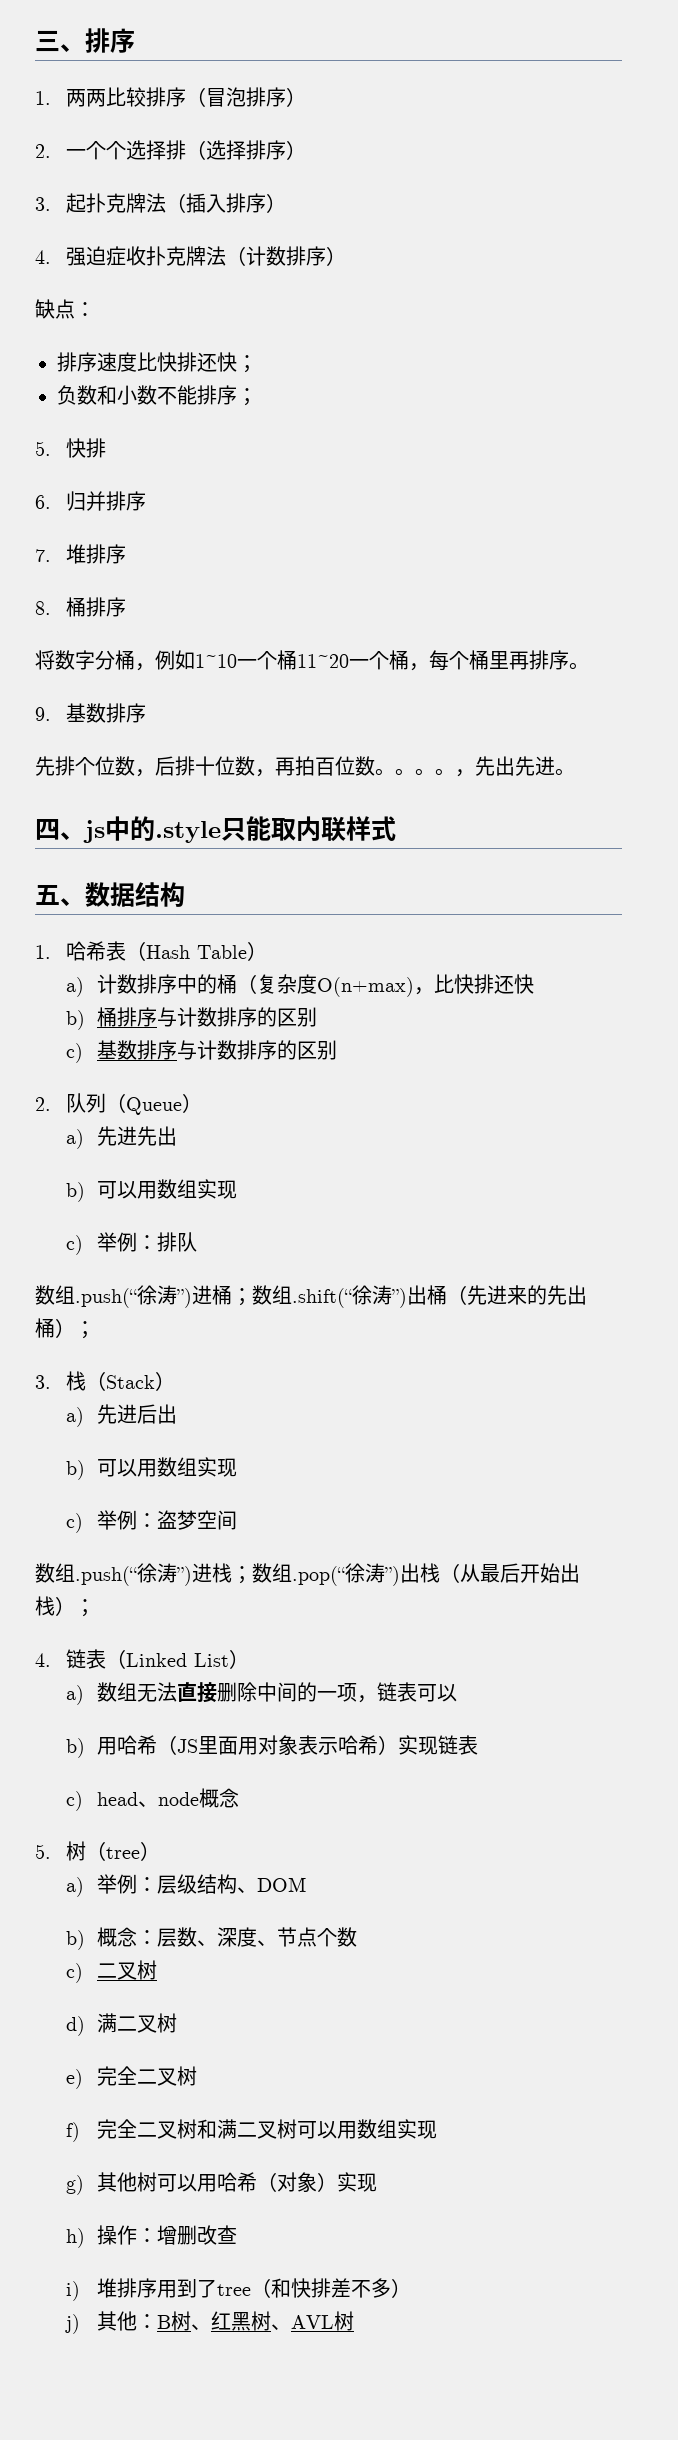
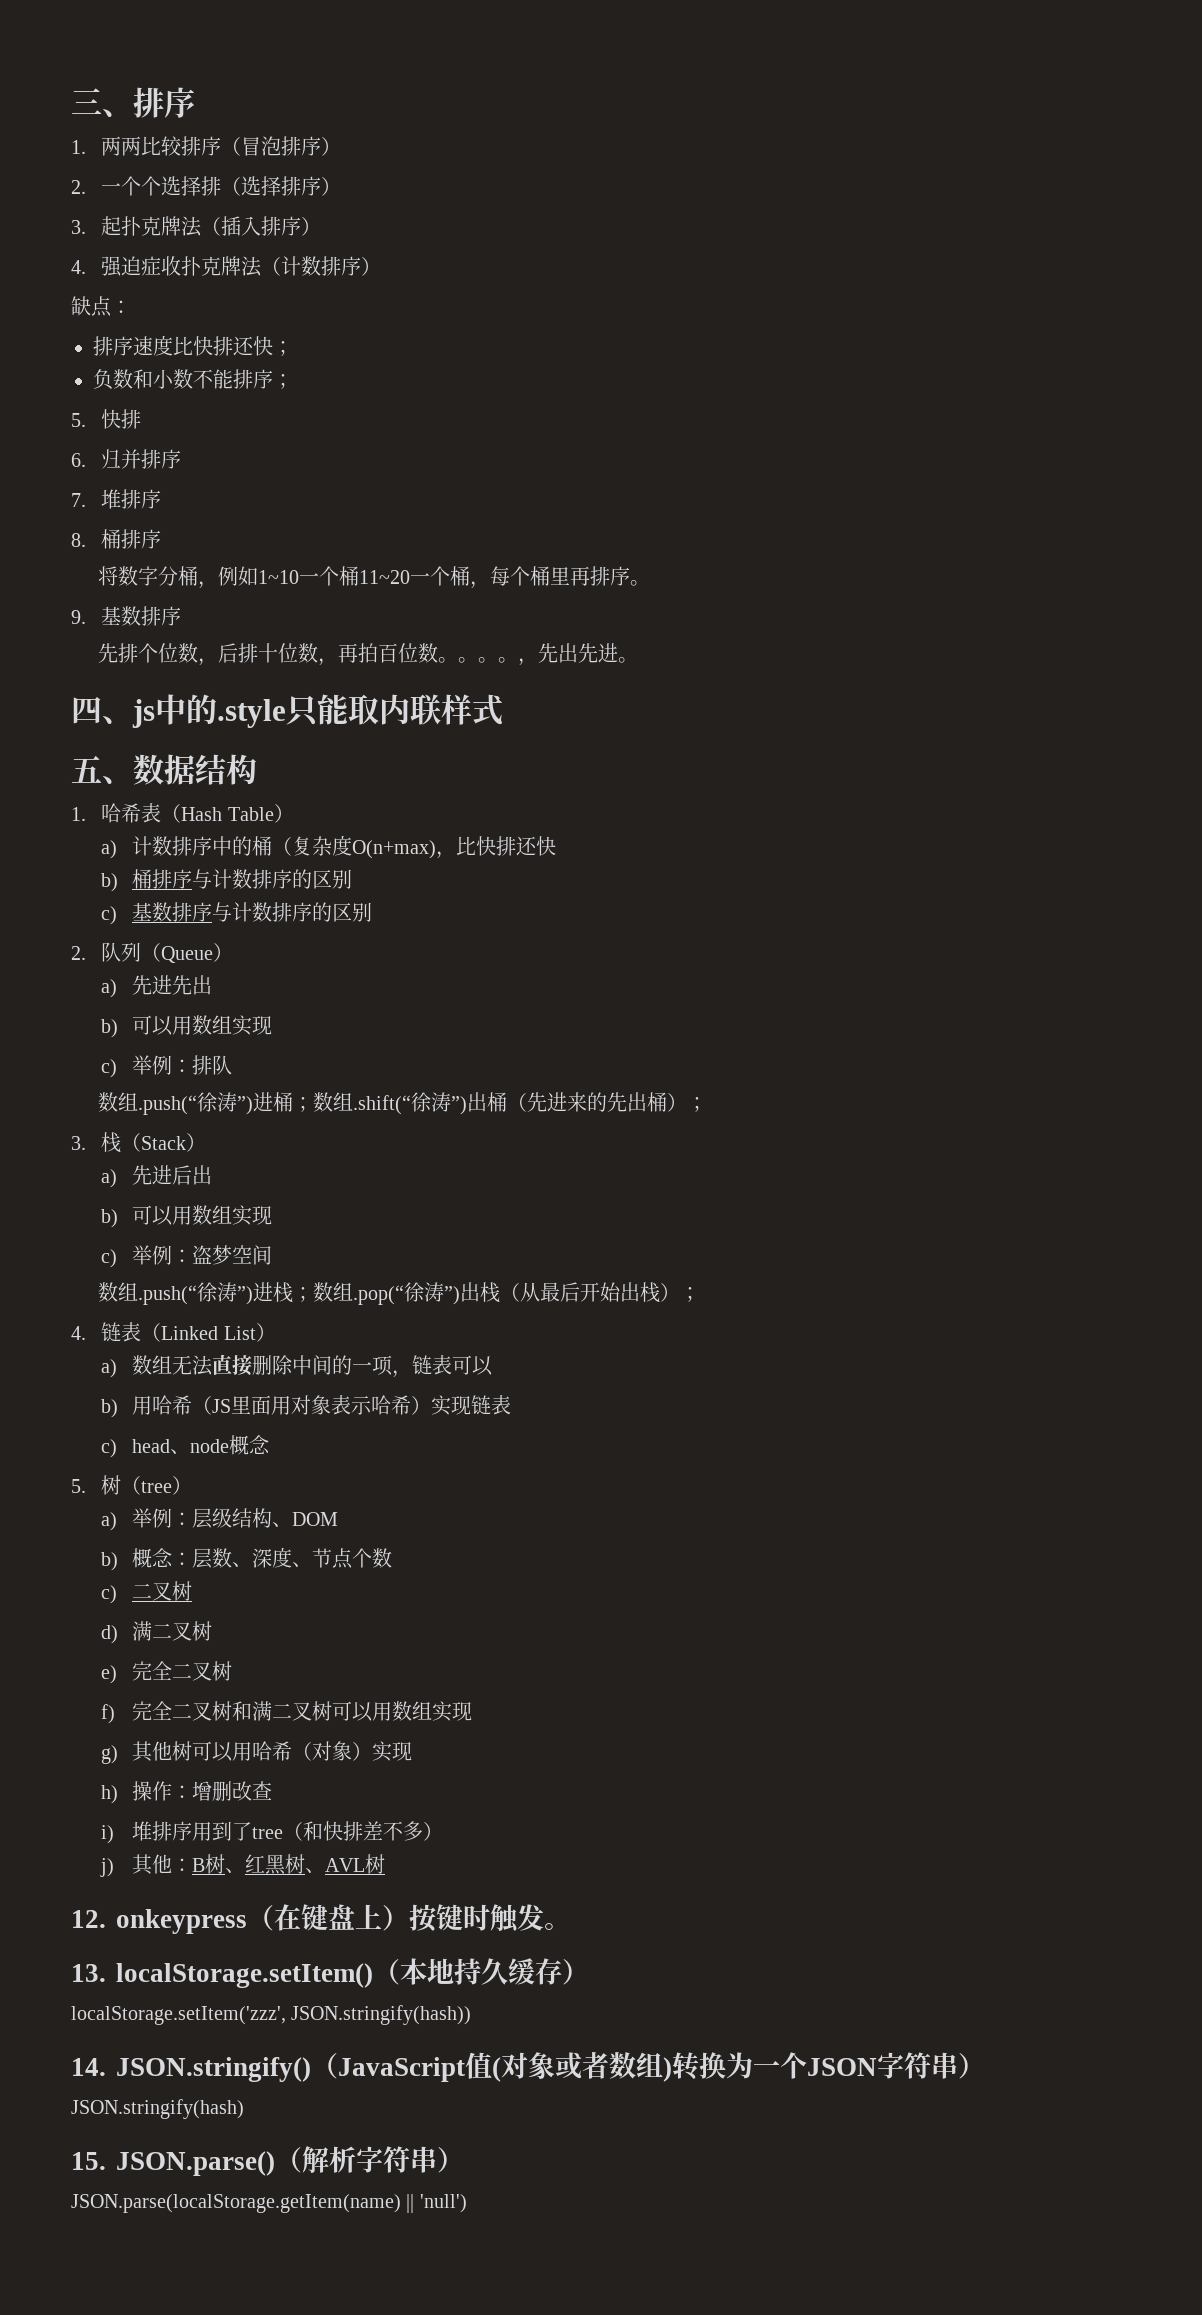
(354, 2321) none -> [71,1904,571,1934] [71,1958,589,1988] [71,2005,472,2025] [71,2052,985,2082] [71,2099,244,2119] [71,2146,464,2176] [71,2194,467,2213] // 12. onkeypress（在键盘上）按键时触发。 // 13. localStorage.setItem()（本地持久缓存） // localStorage.setItem('zzz', JSON.stringify(hash)) // 14. JSON.stringify()（JavaScript值(对象或者数组)转换为一个JSON字符串） // JSON.stringify(hash) // 15. JSON.parse()（解析字符串） // JSON.parse(localStorage.getItem(name) || 'null')

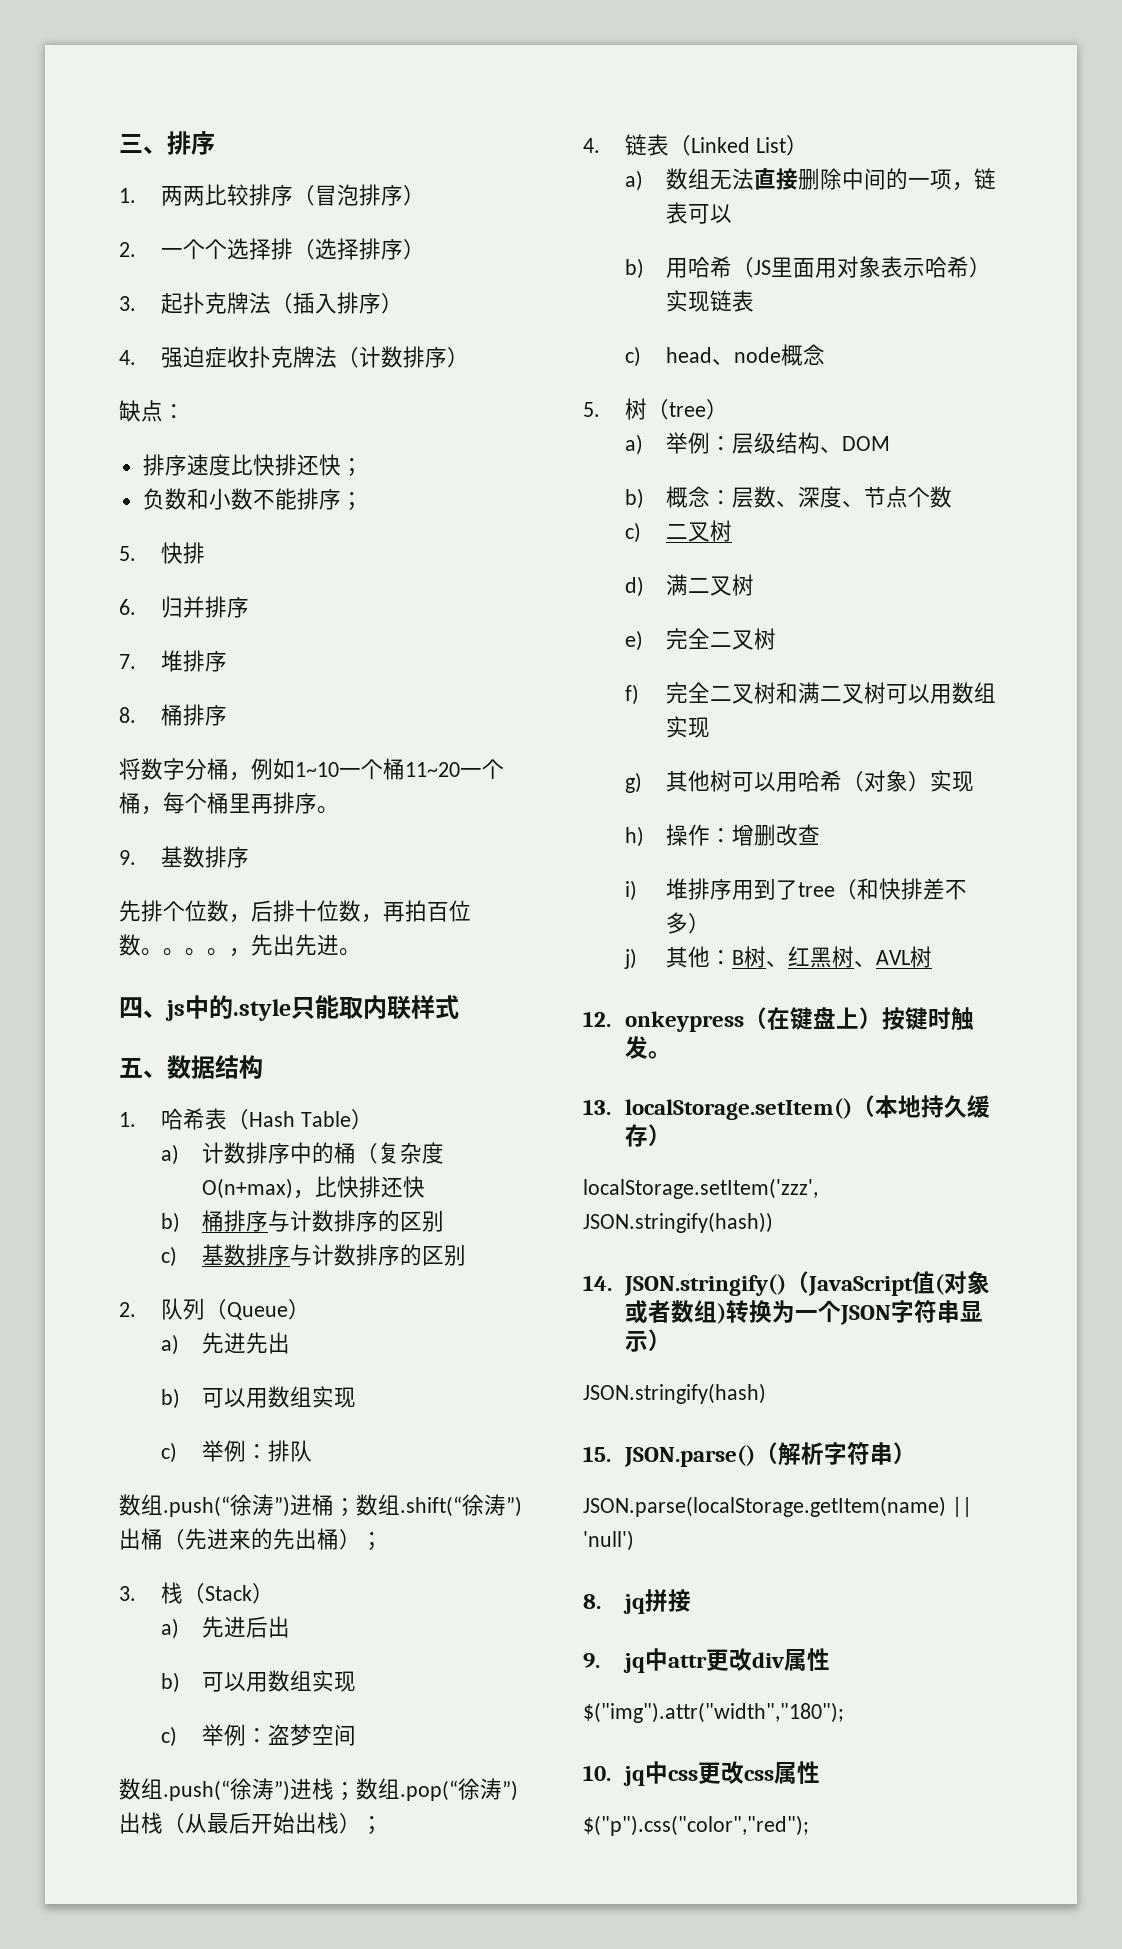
(958, 2065) none -> [959,1301,983,1322] [624,1331,648,1352] 显示
(467, 2203) none -> [583,1589,691,1614] [583,1648,830,1673] [583,1702,844,1723] [583,1761,820,1786] [583,1815,809,1836] // 8. jq拼接 // 9. jq中attr更改div属性 // $("img").attr("width","180"); // 10. jq中css更改css属性 // $("p").css("color","red");

